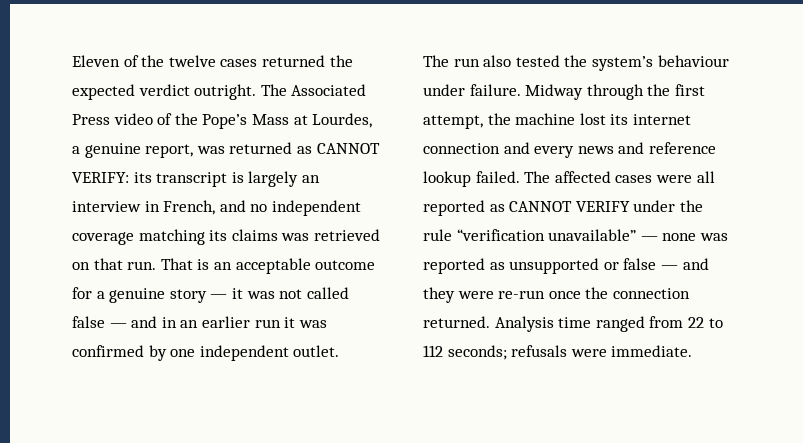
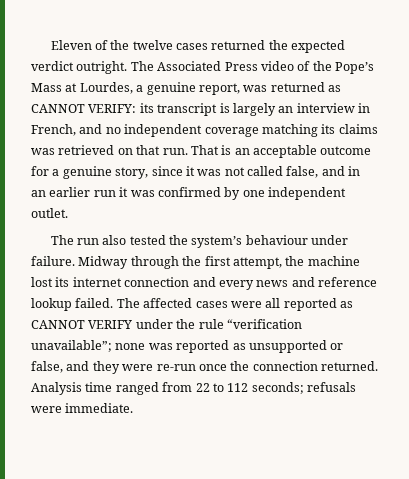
[169,289,228,303] story — -> [115,166,183,179] story, since
[72,316,127,328] false — -> [286,166,319,178] false,
[548,229,658,241] unavailable” — -> [31,340,112,352] unavailable”;
[623,258,678,270] false — -> [31,361,63,373] false,

